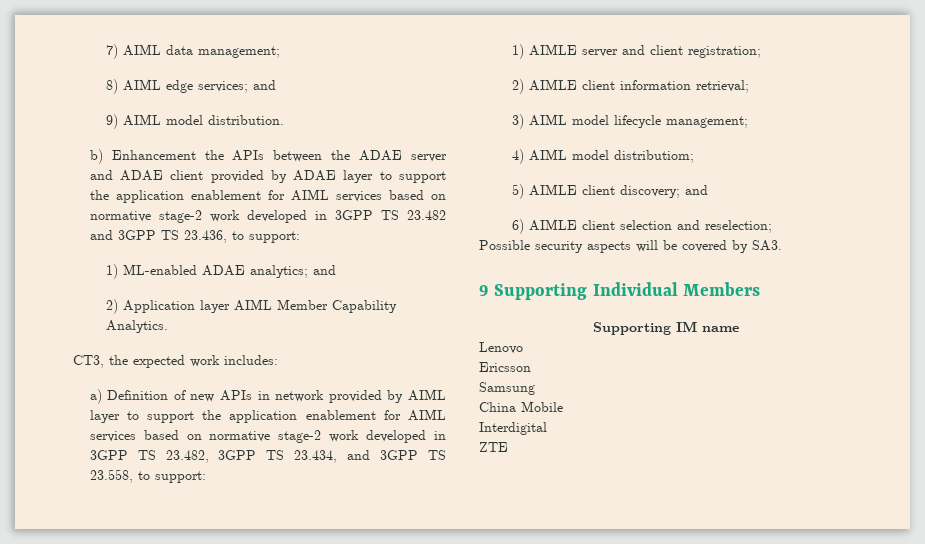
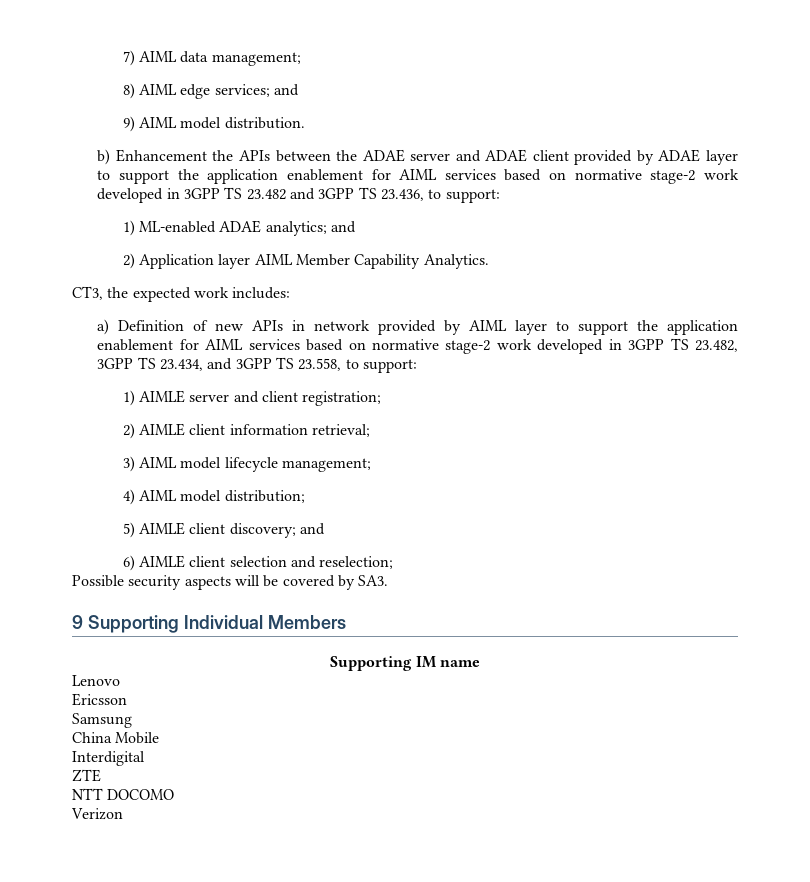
[614,150,695,163] distributiom; -> [224,490,305,503] distribution;
(508, 447) none -> [72,788,175,800] [71,808,123,820] // NTT DOCOMO // Verizon

